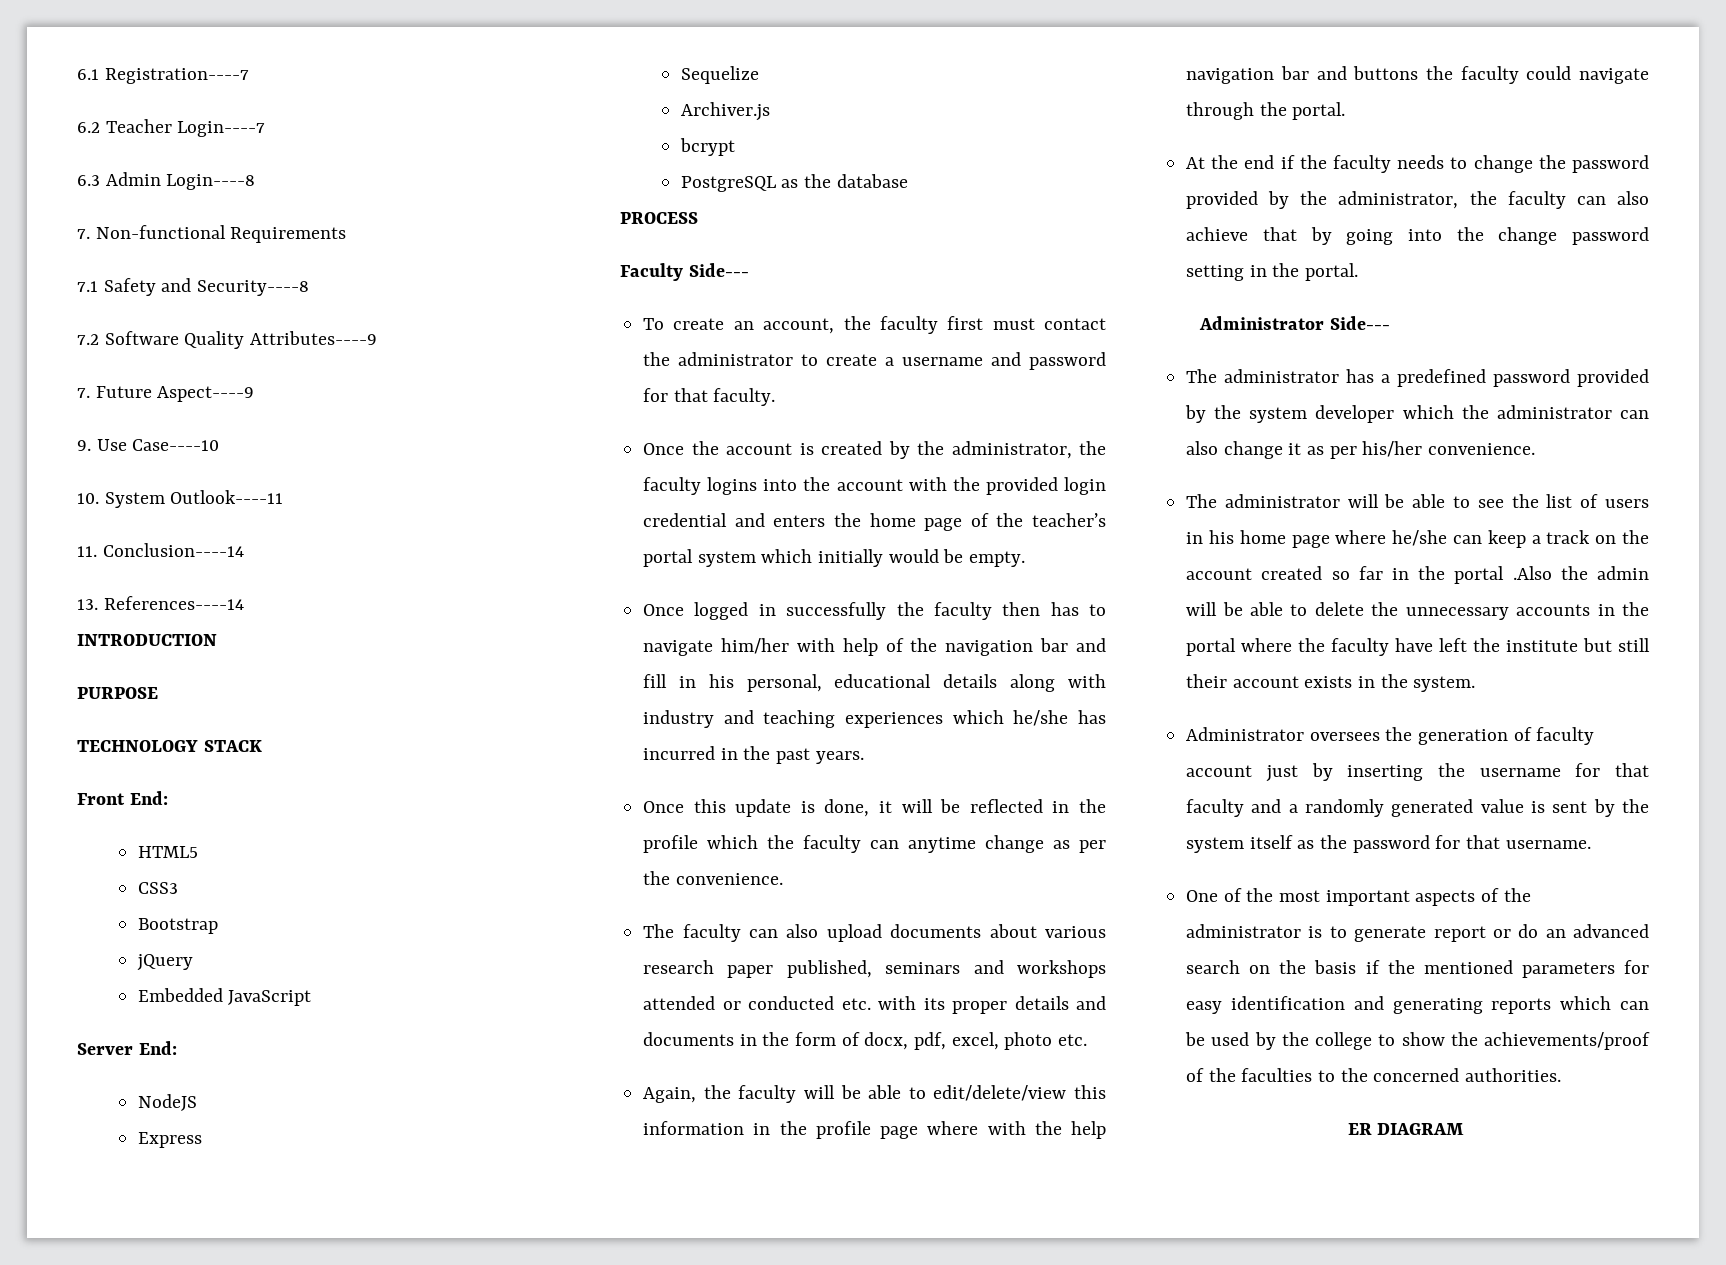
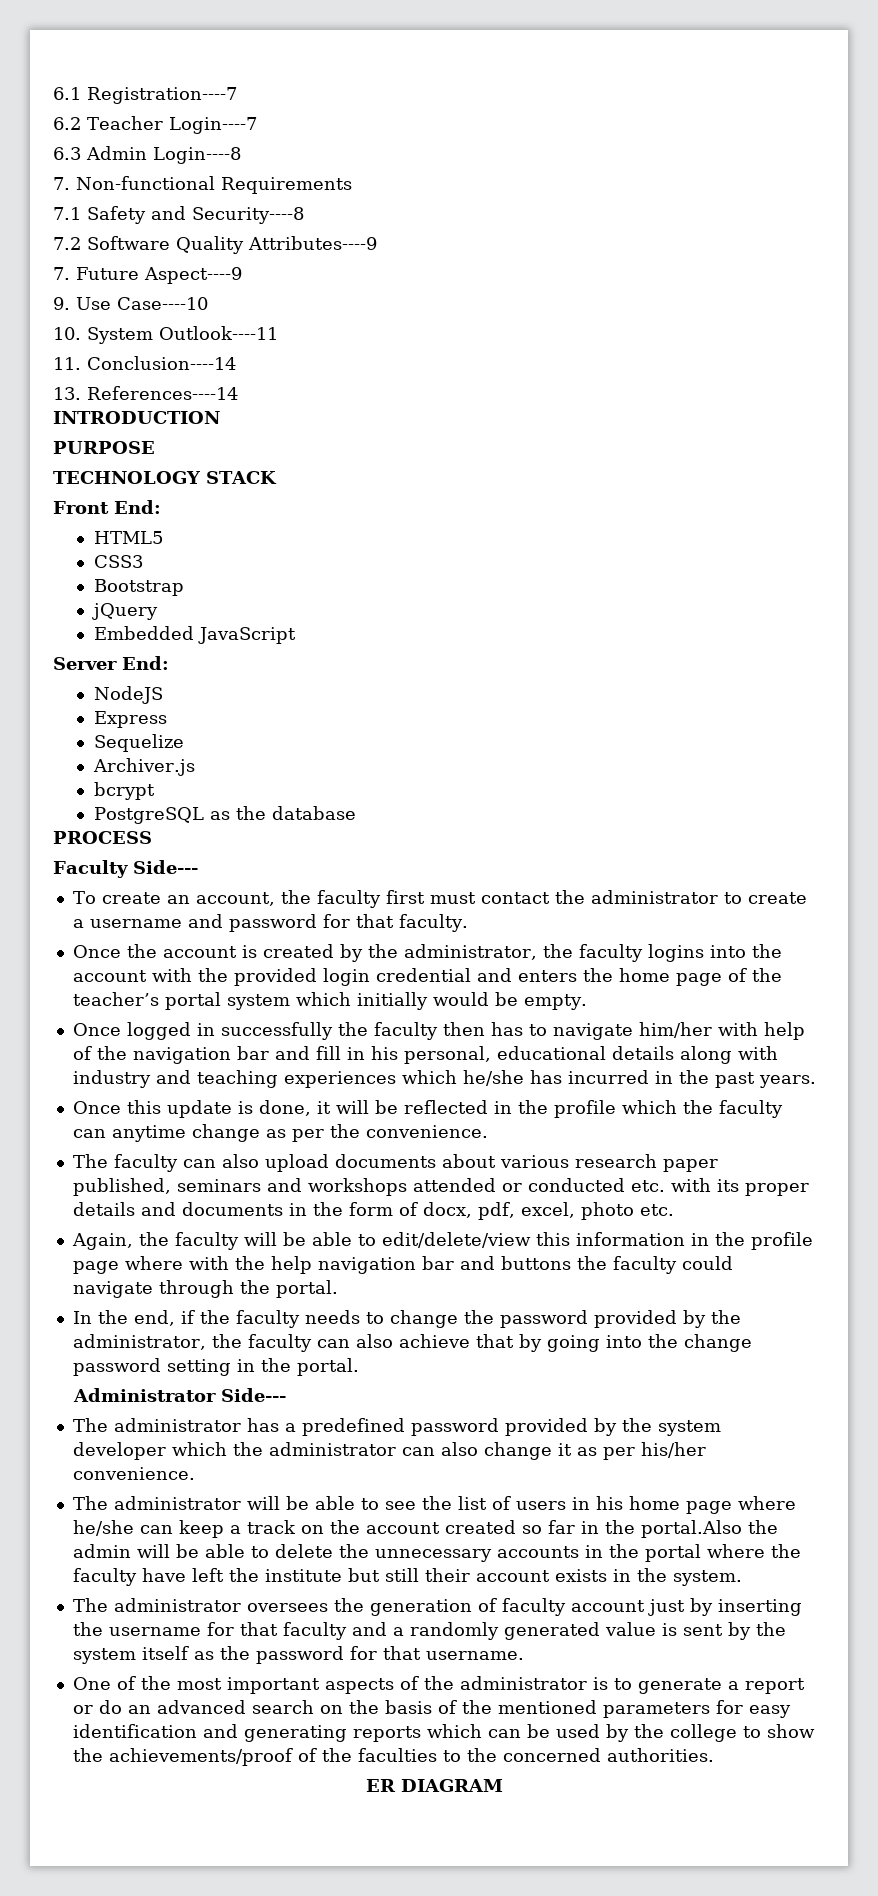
[1186,155,1275,169] At the end -> [72,1310,175,1326] In the end,
[1454,566,1552,584] portal .Also -> [640,1520,742,1538] portal.Also
[1186,727,1305,741] Administrator -> [72,1598,241,1612] The administrator
(1427, 934) none -> [727,1681,739,1690] a
[1365,960,1380,974] if -> [437,1700,457,1714] of

